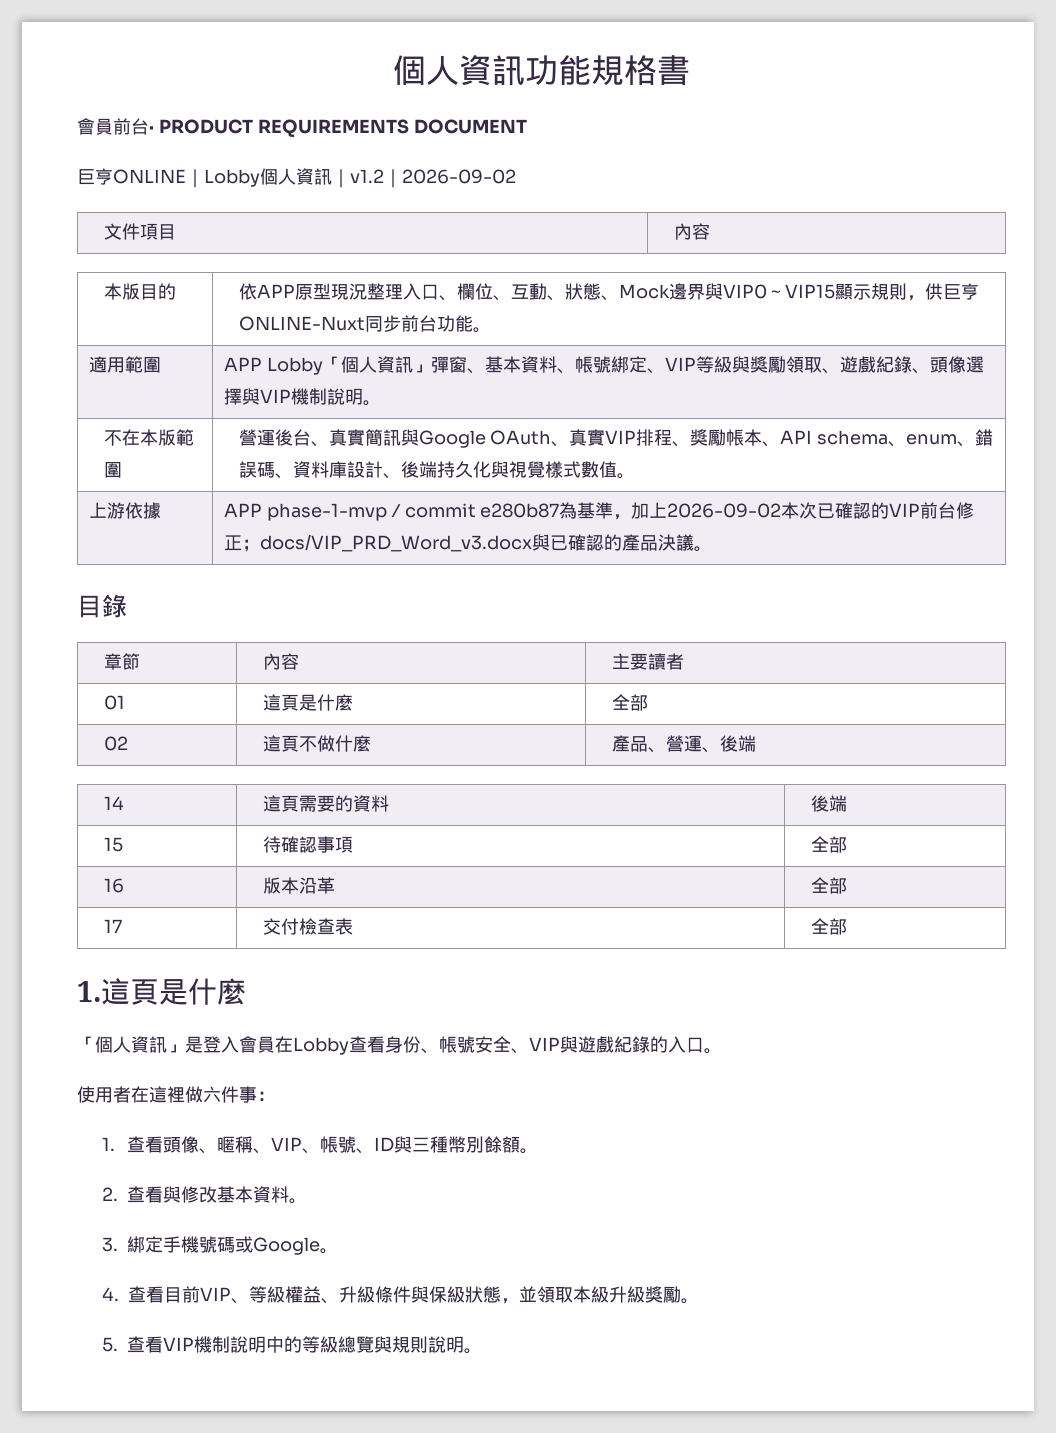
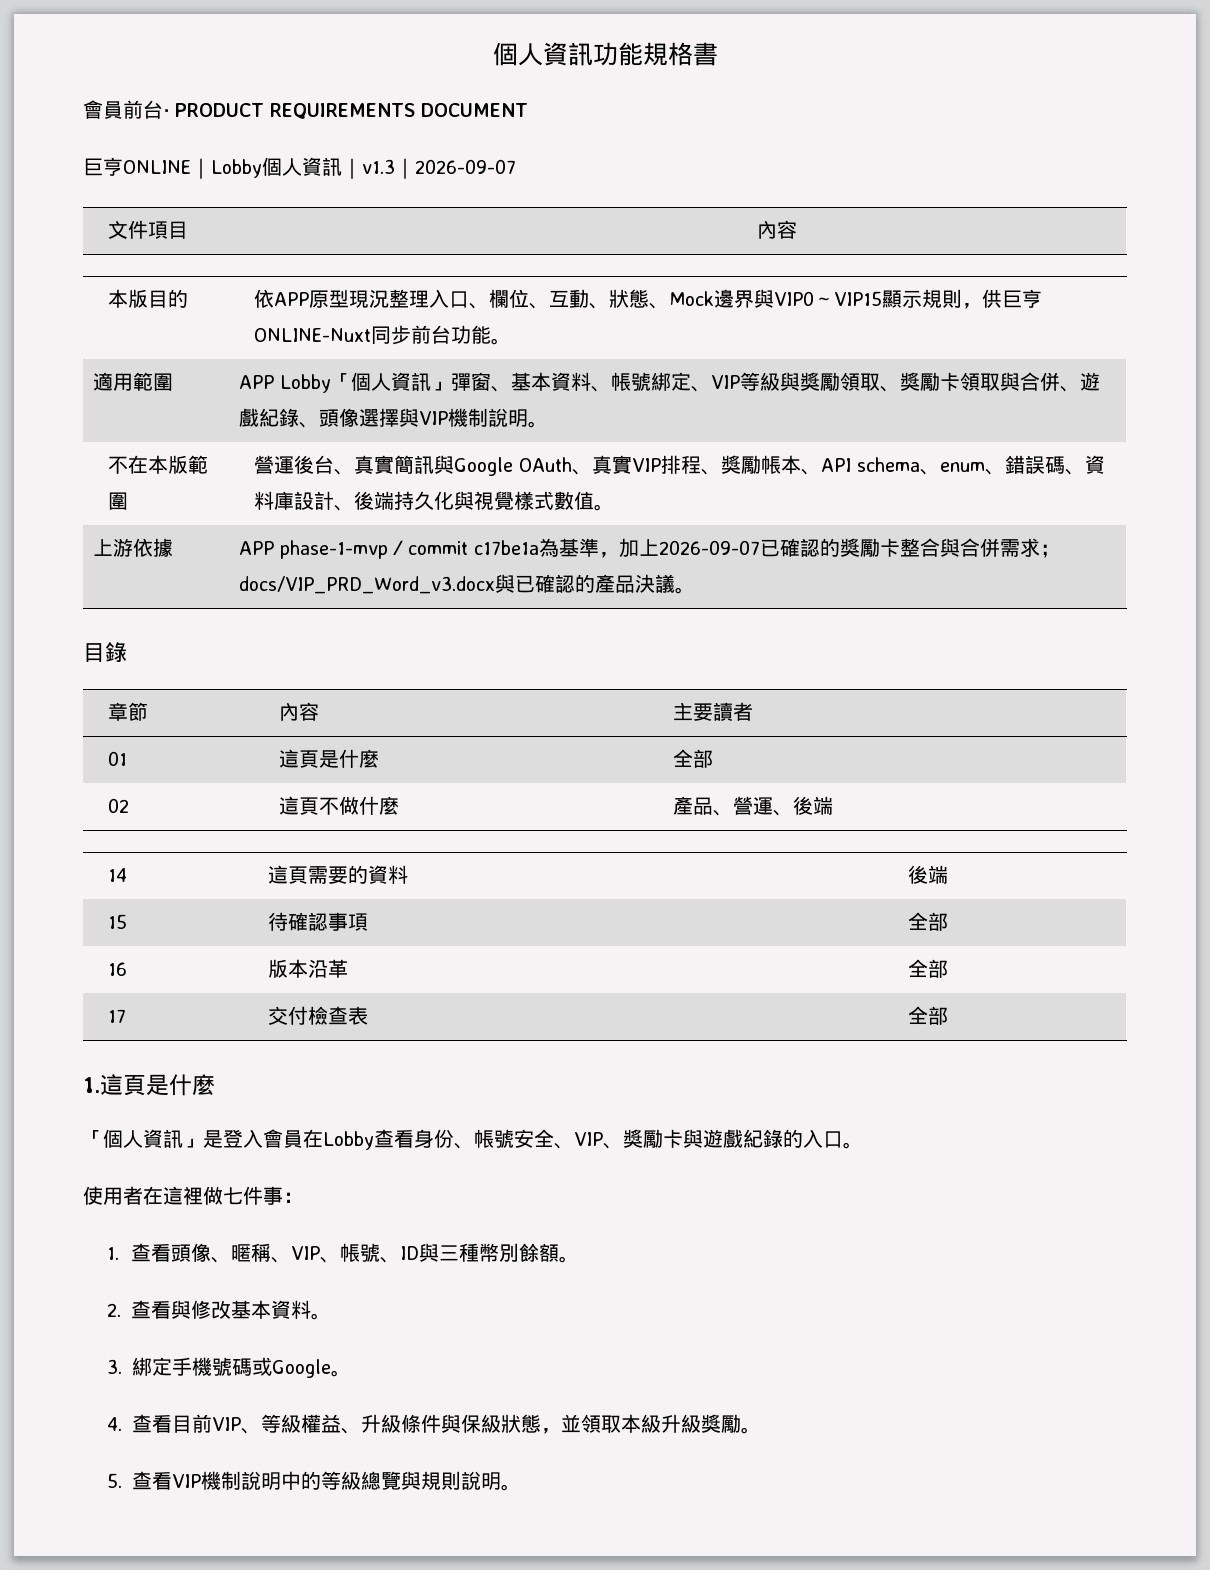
[350,169,516,188] v1.2｜2026-09-02 -> [362,158,516,179] v1.3｜2026-09-07
(840, 371) none -> [900,372,1081,392] 獎勵卡領取與合併、
[480,503,560,518] e280b87 -> [474,540,540,555] c17be1a
[667,502,975,519] [223,535,242,551] 2026-09-02本次已確認的VIP前台修正 -> [659,538,1041,557] 2026-09-07已確認的獎勵卡整合與合併需求
(560, 1044) none -> [603,1129,683,1149] 、獎勵卡
[203,1086,221,1103] 六 -> [223,1187,243,1205] 七

